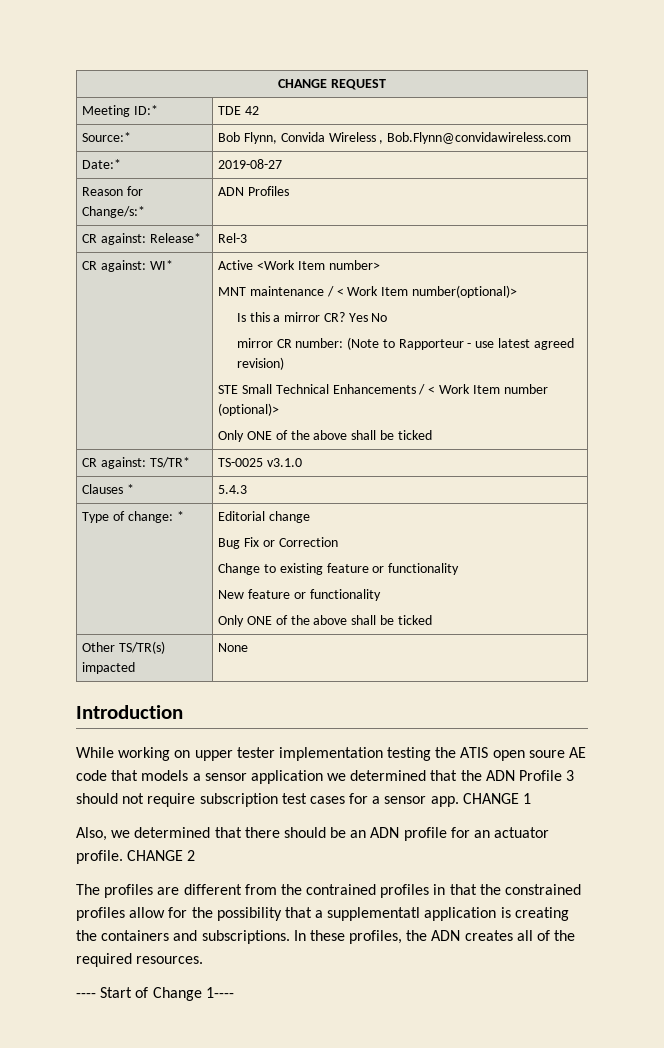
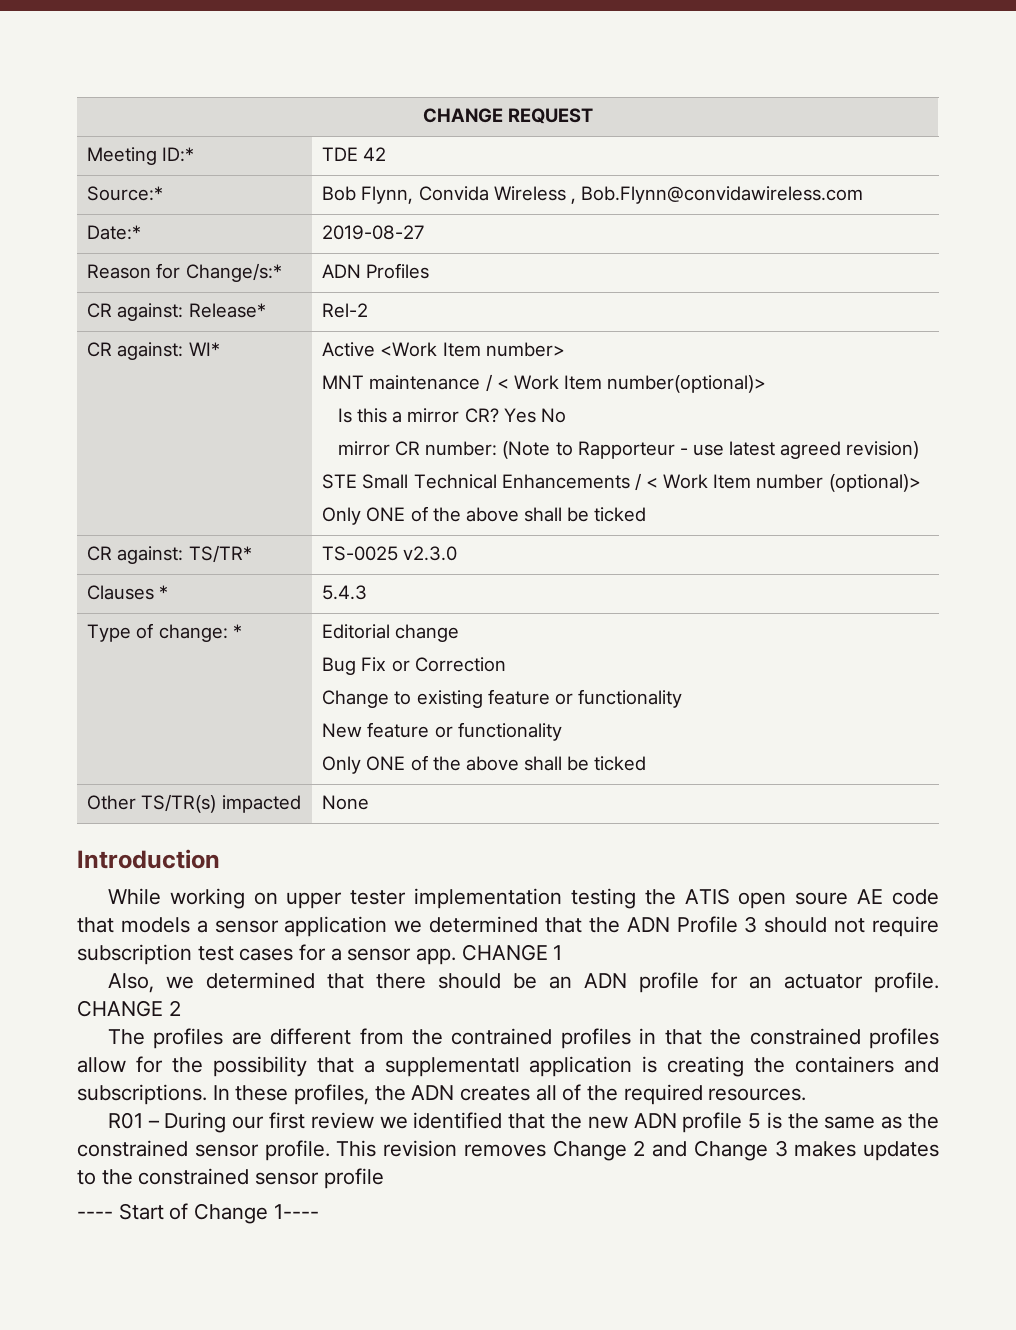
[218,233,248,243] Rel-3 -> [322,303,369,318] Rel-2
[267,458,303,467] v3.1.0 -> [403,546,458,561] v2.3.0
(204, 960) none -> [107,1112,939,1133] [77,1140,939,1161] [77,1168,384,1189] // R01 – During our first review we identified that the new ADN profile 5 is the same as the constrained sensor profile. This revision removes Change 2 and Change 3 makes updates to the constrained sensor profile

